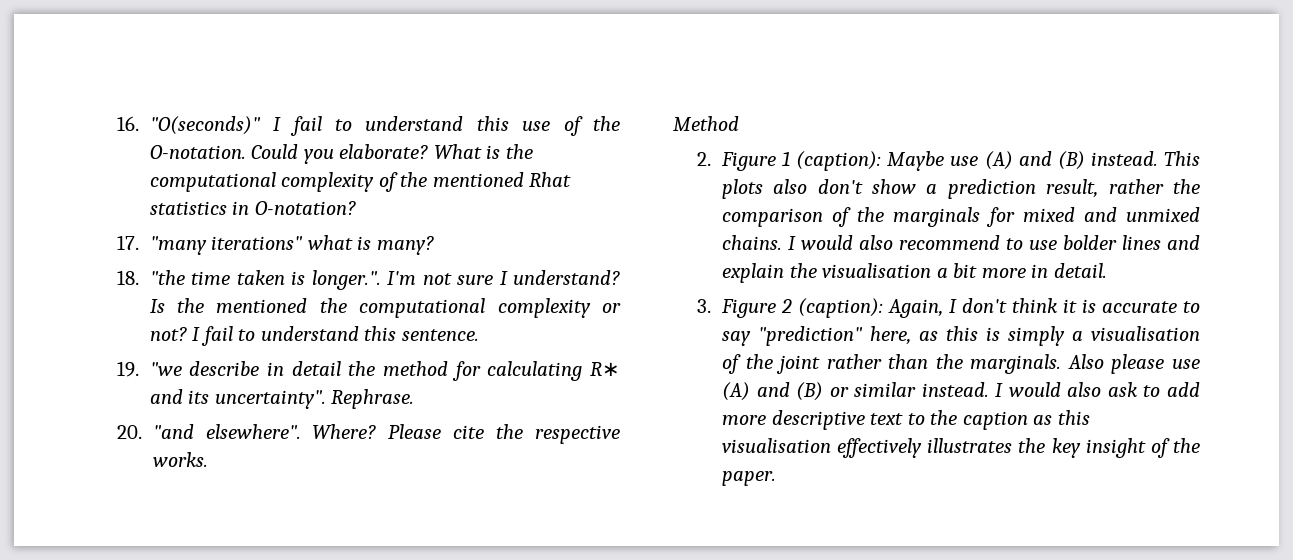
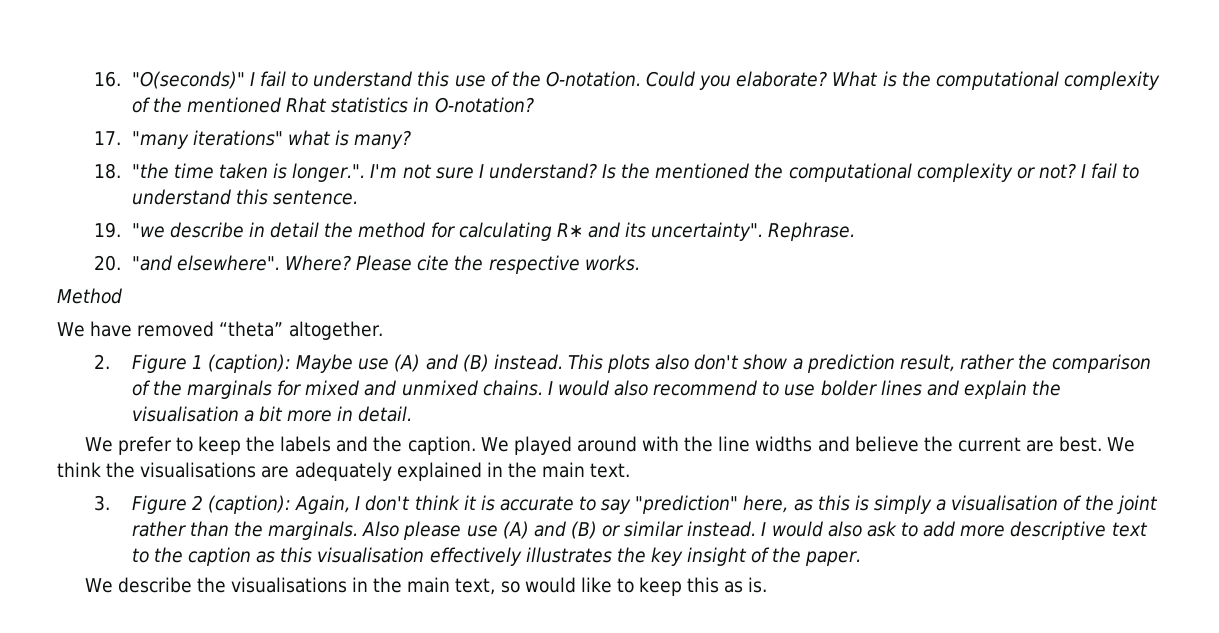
(739, 123) none -> [57,321,384,340] // We have removed “theta” altogether.
(1107, 270) none -> [84,436,1136,455] [57,462,631,481] // We prefer to keep the labels and the caption. We played around with the line widths and believe the current are best. We think the visualisations are adequately explained in the main text.
(776, 478) none -> [84,577,768,596] // We describe the visualisations in the main text, so would like to keep this as is.

